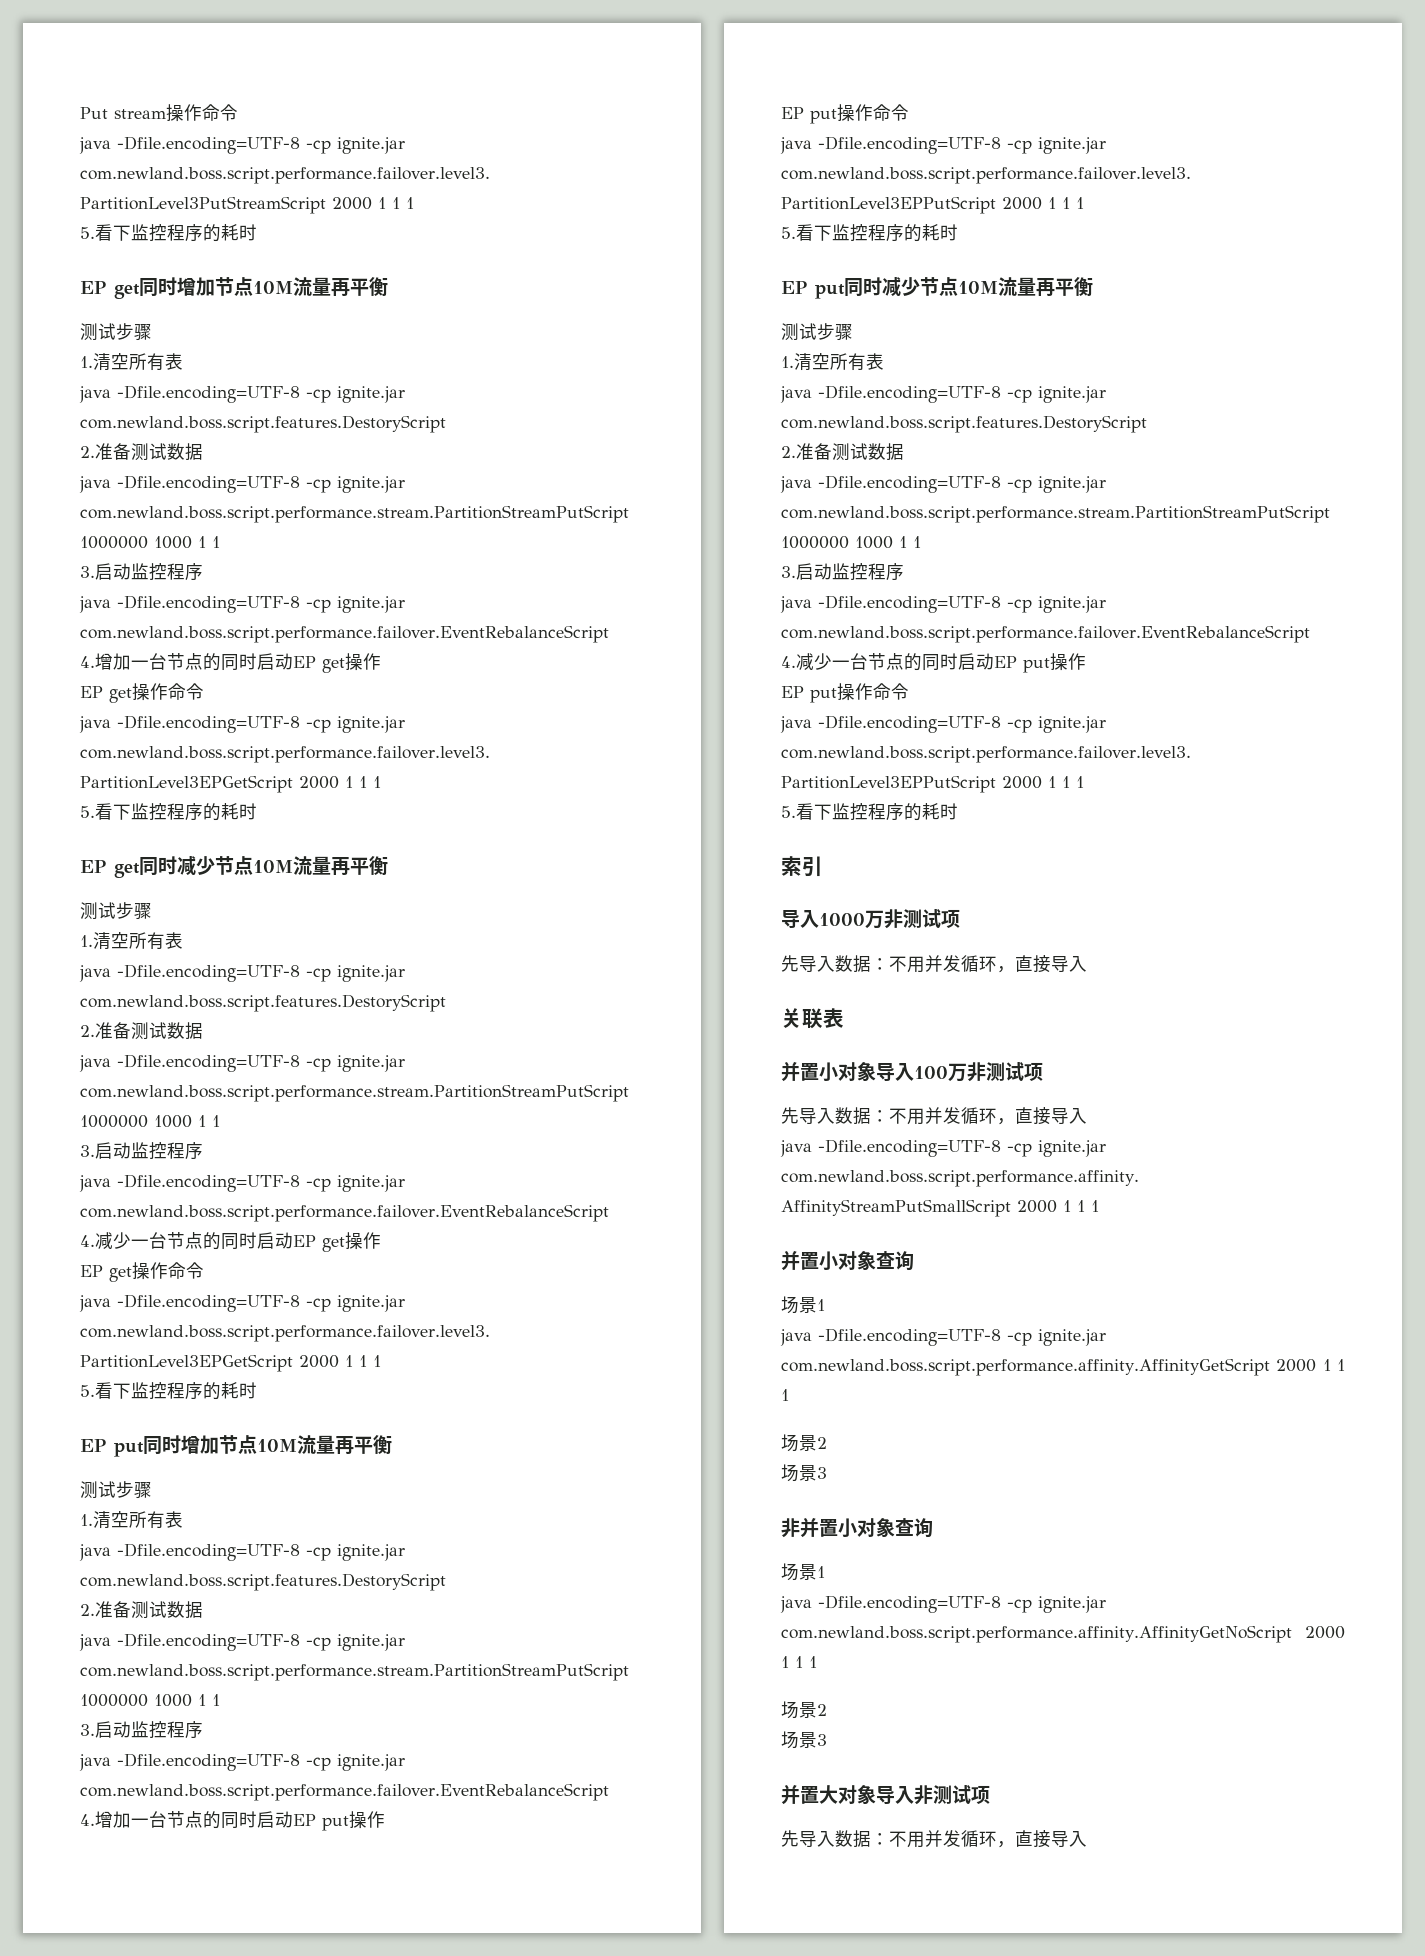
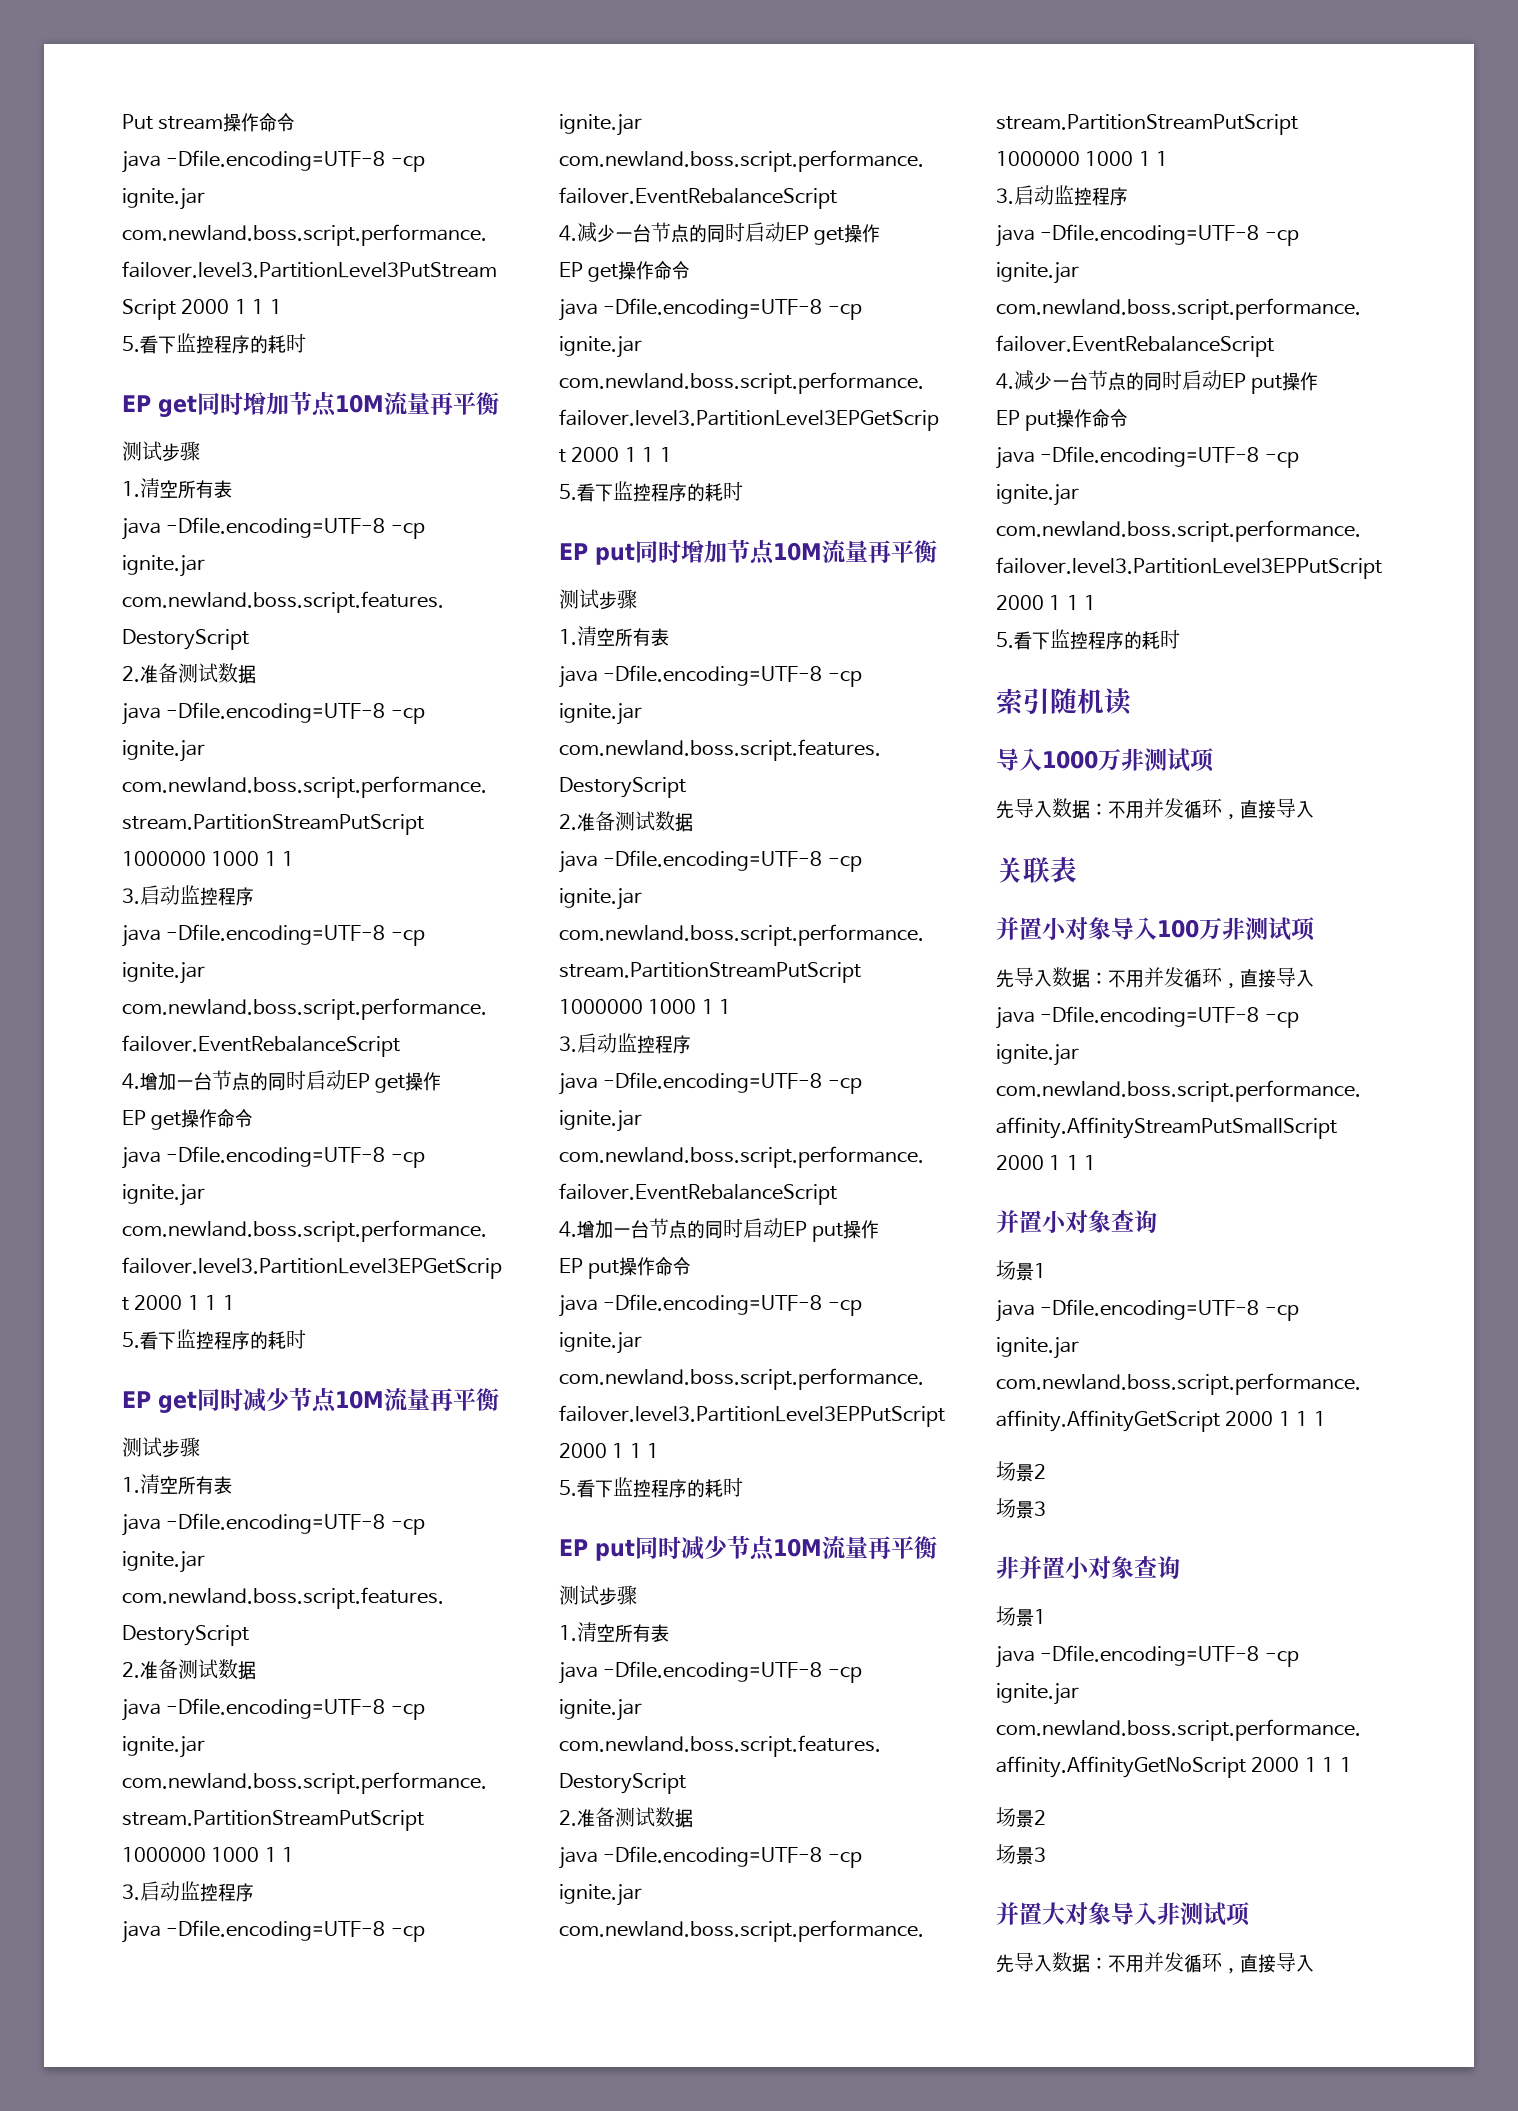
(823, 866) none -> [1050,688,1132,715] 随机读

